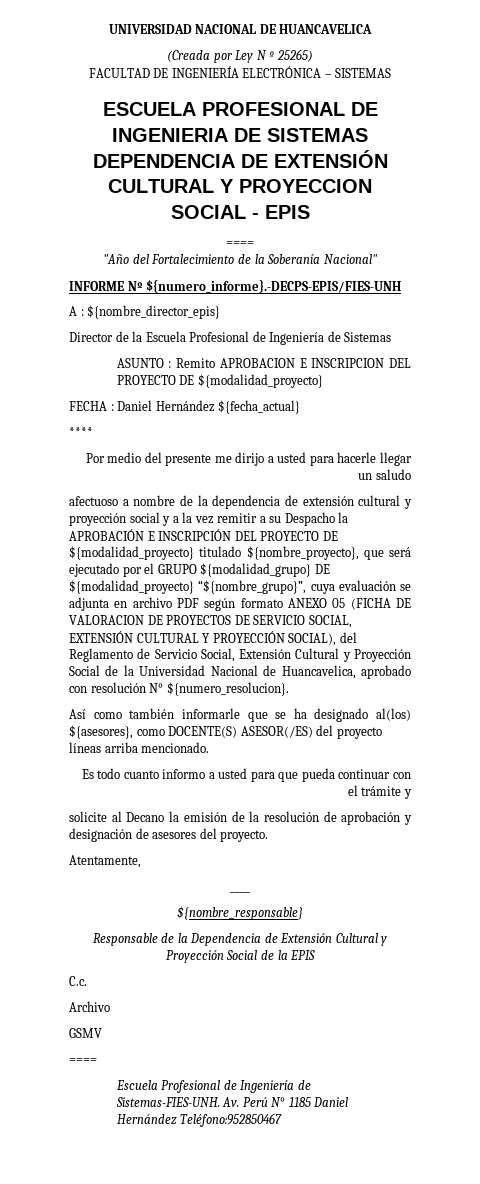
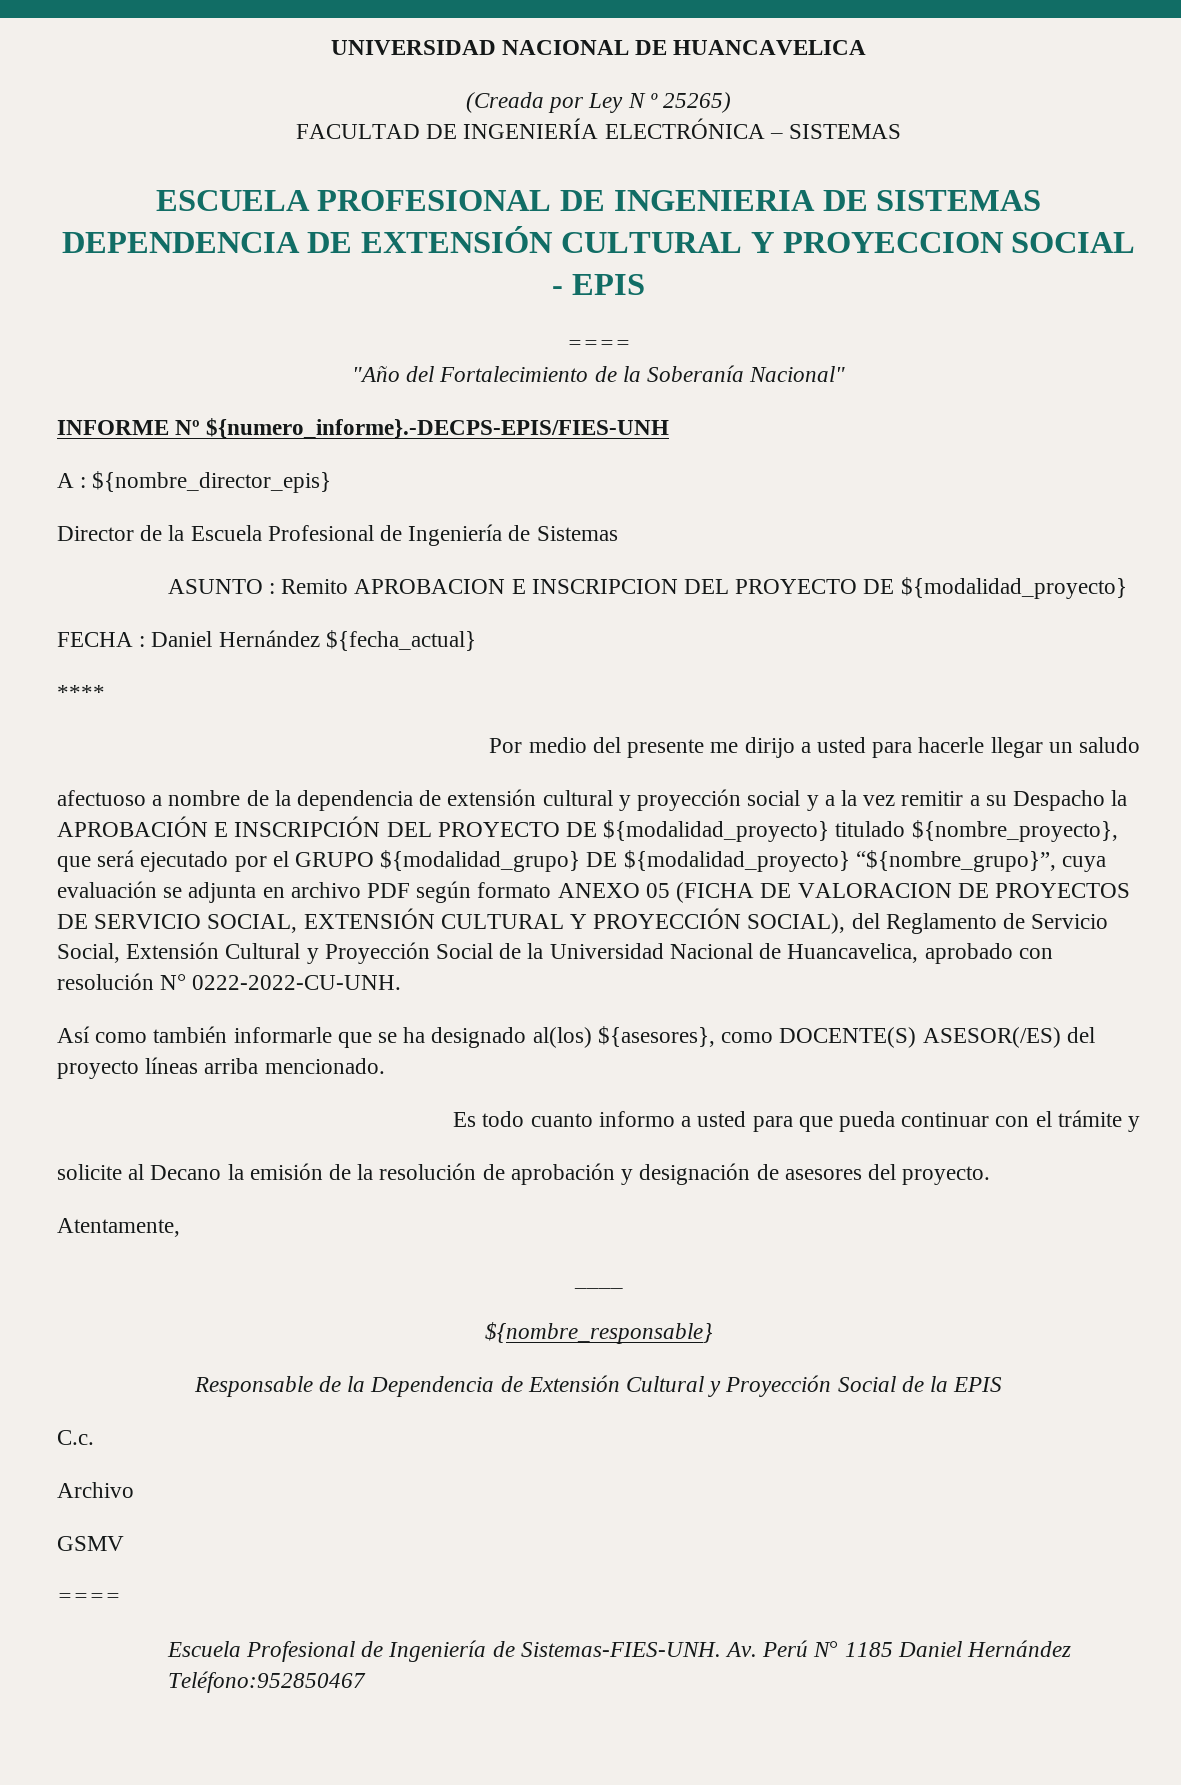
[166,682,289,696] ${numero_resolucion}. -> [192,975,402,990] 0222-2022-CU-UNH.

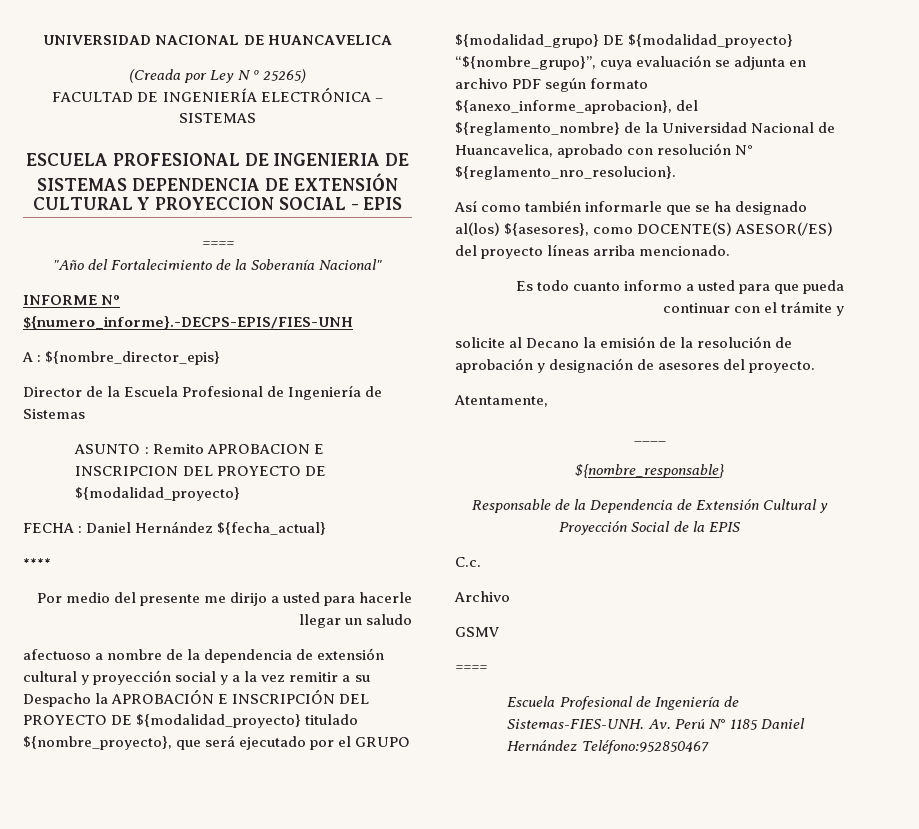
[557,882,1130,903] [57,908,1109,934] [57,942,494,964] ANEXO 05 (FICHA DE VALORACION DE PROYECTOS DE SERVICIO SOCIAL, EXTENSIÓN CULTURAL Y PROYECCIÓN SOCIAL), del Reglamento de Servicio Social, Extensión Cultural y Proyección Social -> [455,100,699,114] [455,122,620,136] ${anexo_informe_aprobacion}, del ${reglamento_nombre}
[192,975,402,990] 0222-2022-CU-UNH. -> [455,166,676,180] ${reglamento_nro_resolucion}.

